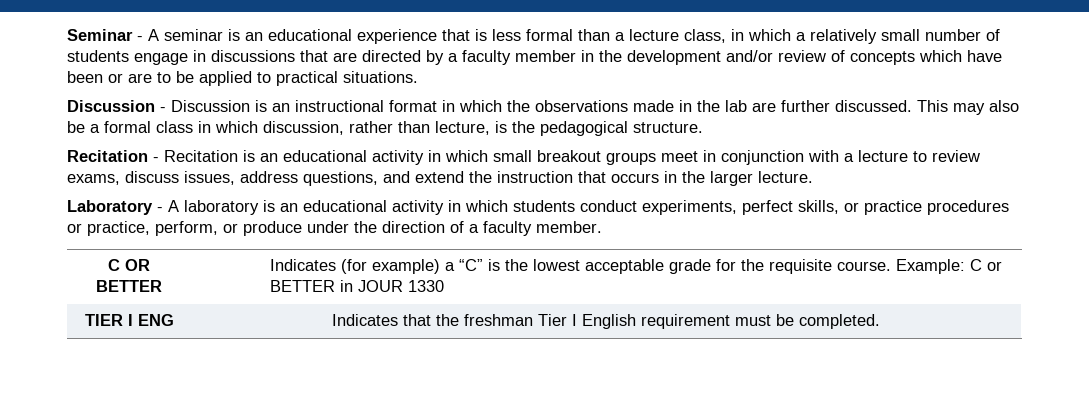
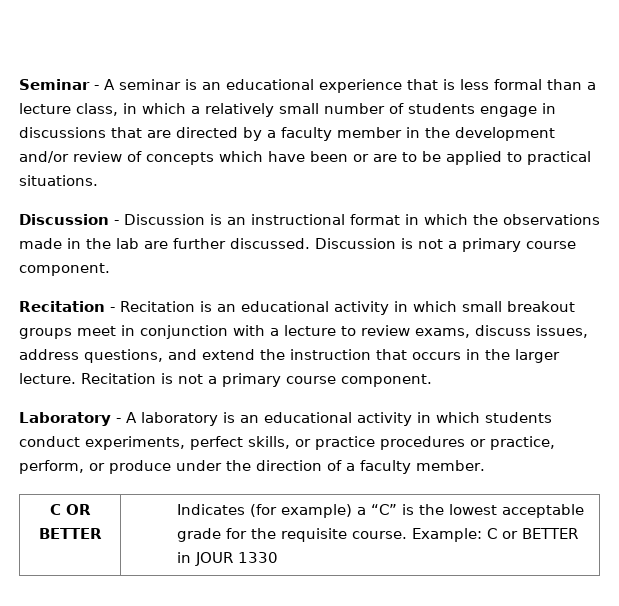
[917,100,1019,115] [67,121,703,136] This may also be a formal class in which discussion, rather than lecture, is the pedagogical structure. -> [315,238,576,252] [19,263,110,276] Discussion is not a primary course component.
(813, 177) none -> [81,373,432,387] Recitation is not a primary course component.
[84,314,174,326] [332,314,880,329] // TIER I ENG | Indicates that the freshman Tier I English requirement must be completed. -> (278, 557) none

